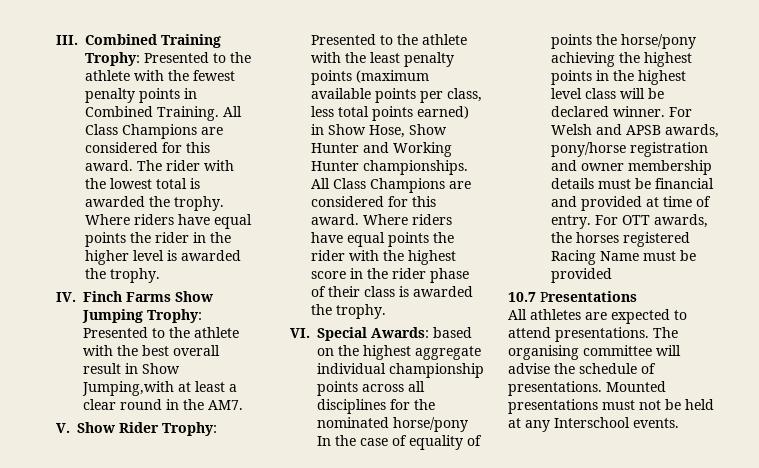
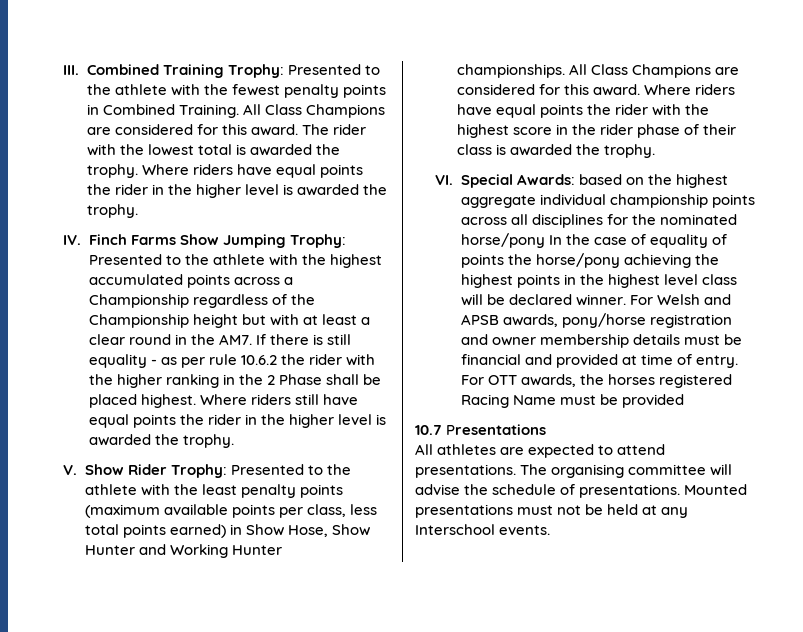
[141,345,220,356] [82,363,180,374] [81,381,174,396] best overall result in Show Jumping,with -> [329,254,382,268] [88,274,293,288] [88,294,315,308] [88,314,299,328] highest accumulated points across a Championship regardless of the Championship height but with
(243, 405) none -> [255,334,351,345] [88,354,375,368] [88,374,381,388] [88,394,358,408] [88,414,386,428] [88,434,234,448] If there is still equality - as per rule 10.6.2 the rider with the higher ranking in the 2 Phase shall be placed highest. Where riders still have equal points the rider in the higher level is awarded the trophy.

